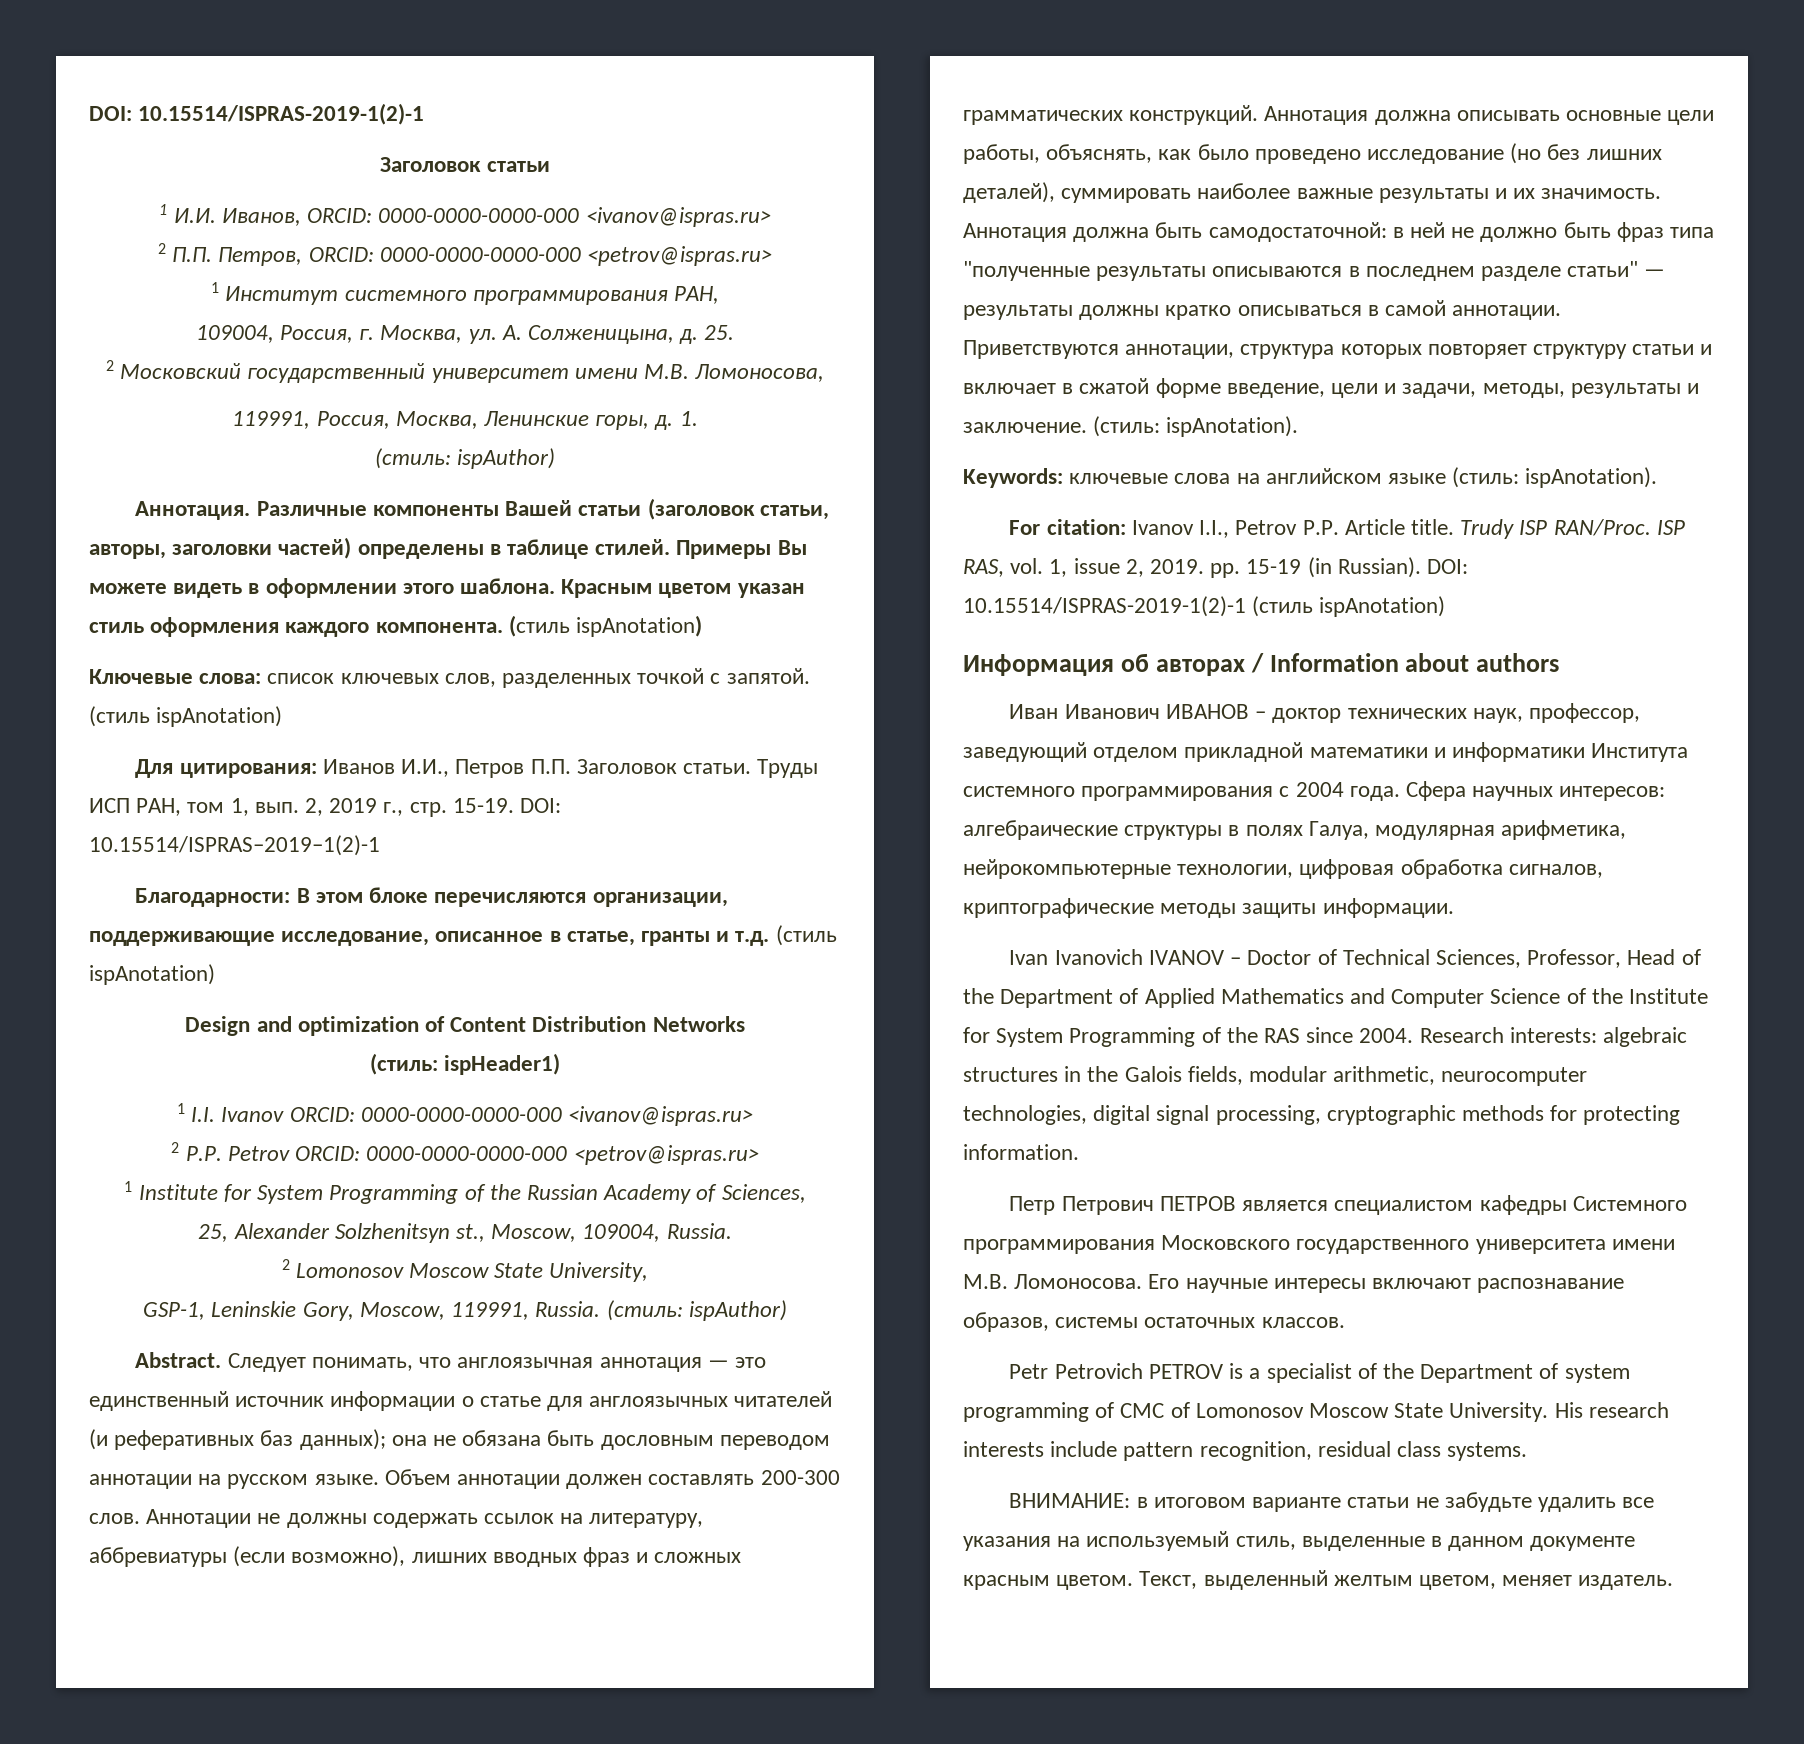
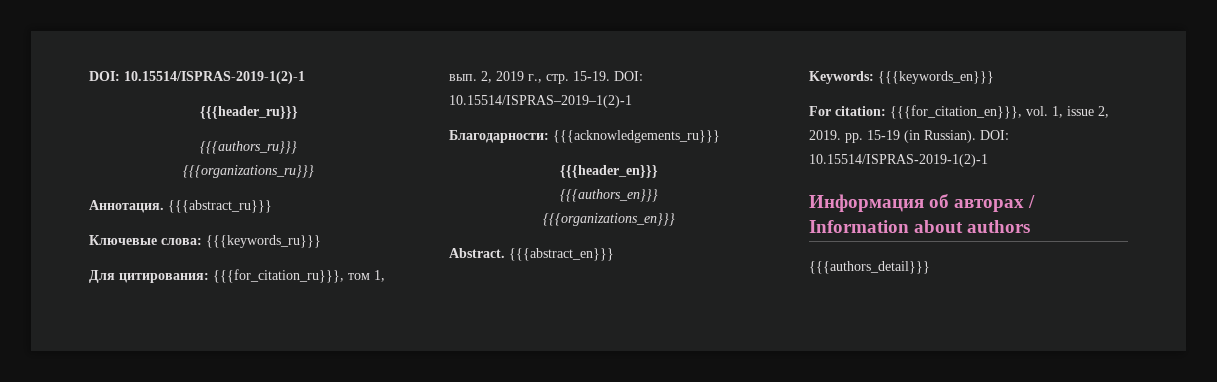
[89,103,425,125] [380,157,550,172] [159,204,771,227] [157,243,773,266] [211,282,719,305] [195,325,735,344] [105,360,825,383] [232,411,698,430] [374,448,556,469] [135,498,829,520] [89,537,807,559] [89,578,805,598] [89,615,703,637] [89,668,810,688] [89,706,283,727] [135,759,819,778] [89,798,182,816] DOI: 10.15514/ISPRAS-2019-1(2)-1 // Заголовок статьи // 1 И.И. Иванов, ORCID: 0000-0000-0000-000 <ivanov@ispras.ru> // 2 П.П. Петров, ORCID: 0000-0000-0000-000 <petrov@ispras.ru> // 1 Институт системного программирования РАН, // 109004, Россия, г. Москва, ул. А. Солженицына, д. 25. // 2 Московский государственный университет имени М.В. Ломоносова, // 119991, Россия, Москва, Ленинские горы, д. 1. // (стиль: ispAuthor) // Аннотация. Различные компоненты Вашей статьи (заголовок статьи, авторы, заголовки частей) определены в таблице стилей. Примеры Вы можете видеть в оформлении этого шаблона. Красным цветом указан стиль оформления каждого компонента. (стиль ispAnotation) // Ключевые слова: список ключевых слов, разделенных точкой с запятой. (стиль ispAnotation) // Для цитирования: Иванов И.И., Петров П.П. Заголовок статьи. Труды ИСП РАН, -> [89,71,305,84] [199,106,298,119] [200,141,297,154] [183,165,314,178] [89,200,272,213] [89,235,321,248] [89,269,344,283] DOI: 10.15514/ISPRAS-2019-1(2)-1 // {{{header_ru}}} // {{{authors_ru}}} // {{{organizations_ru}}} // Аннотация. {{{abstract_ru}}} // Ключевые слова: {{{keywords_ru}}} // Для цитирования: {{{for_citation_ru}}},
[296,887,728,907] [89,925,837,946] [89,964,215,985] [185,1016,745,1036] [369,1053,561,1075] [176,1103,754,1126] [171,1142,759,1165] [124,1181,806,1204] [198,1223,732,1243] [281,1259,649,1282] [143,1300,787,1321] [135,1352,766,1372] [89,1391,833,1411] [89,1429,830,1450] [89,1469,840,1489] [89,1509,704,1528] [89,1546,742,1567] [963,105,1715,125] [963,143,1662,164] [963,182,1662,203] [963,222,1715,242] [963,261,1666,281] [963,300,1562,320] [963,340,1713,359] [963,378,1700,398] [963,416,1299,437] [963,467,1658,488] [1009,519,1685,539] [963,559,1004,577] В этом блоке перечисляются организации, поддерживающие исследование, описанное в статье, гранты и т.д. (стиль ispAnotation) // Design and optimization of Content Distribution Networks // (стиль: ispHeader1) // 1 I.I. Ivanov ORCID: 0000-0000-0000-000 <ivanov@ispras.ru> // 2 P.P. Petrov ORCID: 0000-0000-0000-000 <petrov@ispras.ru> // 1 Institute for System Programming of the Russian Academy of Sciences, // 25, Alexander Solzhenitsyn st., Moscow, 109004, Russia. // 2 Lomonosov Moscow State University, // GSP-1, Leninskie Gory, Moscow, 119991, Russia. (стиль: ispAuthor) // Abstract. Следует понимать, что англоязычная аннотация — это единственный источник информации о статье для англоязычных читателей (и реферативных баз данных); она не обязана быть дословным переводом аннотации на русском языке. Объем аннотации должен составлять 200-300 слов. Аннотации не должны содержать ссылок на литературу, аббревиатуры (если возможно), лишних вводных фраз и сложных грамматических конструкций. Аннотация должна описывать основные цели работы, объяснять, как было проведено исследование (но без лишних деталей), суммировать наиболее важные результаты и их значимость. Аннотация должна быть самодостаточной: в ней не должно быть фраз типа "полученные результаты описываются в последнем разделе статьи" — результаты должны кратко описываться в самой аннотации. Приветствуются аннотации, структура которых повторяет структуру статьи и включает в сжатой форме введение, цели и задачи, методы, результаты и заключение. (стиль: ispAnotation). // Keywords: ключевые слова на английском языке (стиль: ispAnotation). // For citation: Ivanov I.I., Petrov P.P. Article title. Trudy ISP RAN/Proc. ISP RAS, -> [553,130,720,143] [559,165,658,178] [559,189,658,202] [542,213,675,226] [449,248,614,261] [809,71,994,84] [809,105,1022,119] {{{acknowledgements_ru}}} // {{{header_en}}} // {{{authors_en}}} // {{{organizations_en}}} // Abstract. {{{abstract_en}}} // Keywords: {{{keywords_en}}} // For citation: {{{for_citation_en}}},
[1252,596,1446,617] (стиль ispAnotation) -> (988, 160) none
[1009,703,1640,723] [963,742,1689,762] [963,781,1666,801] [963,820,1627,840] [963,859,1603,879] [963,898,1454,918] [1009,949,1701,968] [963,988,1709,1008] [963,1027,1688,1047] [963,1066,1588,1086] [963,1105,1681,1125] [963,1144,1079,1160] [1009,1195,1687,1215] [963,1235,1675,1254] [963,1274,1625,1293] [963,1312,1345,1332] [1009,1363,1630,1383] [963,1402,1669,1422] [963,1441,1528,1461] [1009,1492,1655,1512] [963,1531,1636,1551] [963,1570,1674,1590] Иван Иванович ИВАНОВ – доктор технических наук, профессор, заведующий отделом прикладной математики и информатики Института системного программирования с 2004 года. Сфера научных интересов: алгебраические структуры в полях Галуа, модулярная арифметика, нейрокомпьютерные технологии, цифровая обработка сигналов, криптографические методы защиты информации. // Ivan Ivanovich IVANOV – Doctor of Technical Sciences, Professor, Head of the Department of Applied Mathematics and Computer Science of the Institute for System Programming of the RAS since 2004. Research interests: algebraic structures in the Galois fields, modular arithmetic, neurocomputer technologies, digital signal processing, cryptographic methods for protecting information. // Петр Петрович ПЕТРОВ является специалистом кафедры Системного программирования Московского государственного университета имени М.В. Ломоносова. Его научные интересы включают распознавание образов, системы остаточных классов. // Petr Petrovich PETROV is a specialist of the Department of system programming of CMC of Lomonosov Moscow State University. His research interests include pattern recognition, residual class systems. // ВНИМАНИЕ: в итоговом варианте статьи не забудьте удалить все указания на используемый стиль, выделенные в данном документе красным цветом. Текст, выделенный желтым цветом, меняет издатель. -> [809,261,930,274] {{{authors_detail}}}

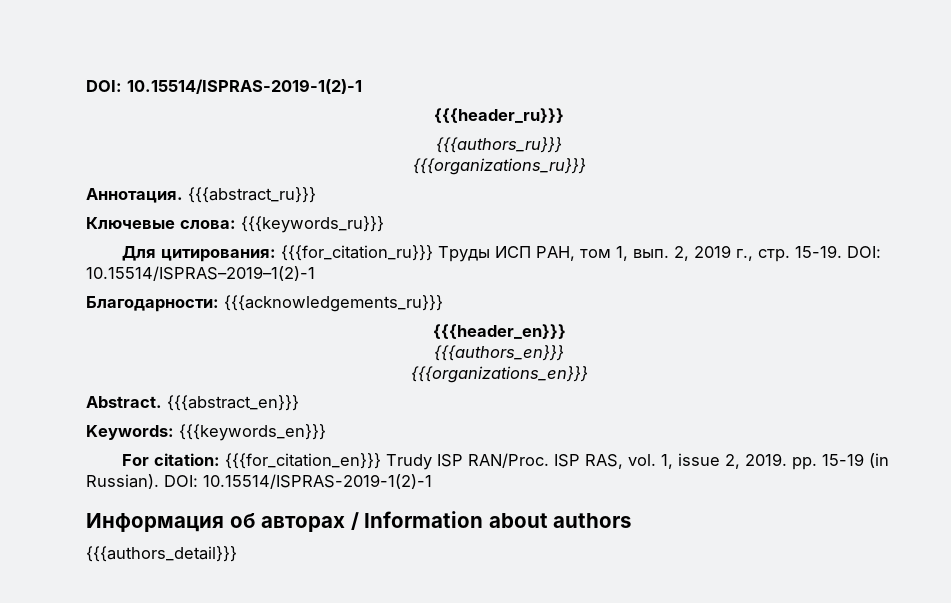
[213,269,344,283] {{{for_citation_ru}}}, -> [280,245,575,262] {{{for_citation_ru}}} Труды ИСП РАН,
[890,105,1022,119] {{{for_citation_en}}}, -> [224,453,623,470] {{{for_citation_en}}} Trudy ISP RAN/Proc. ISP RAS,

